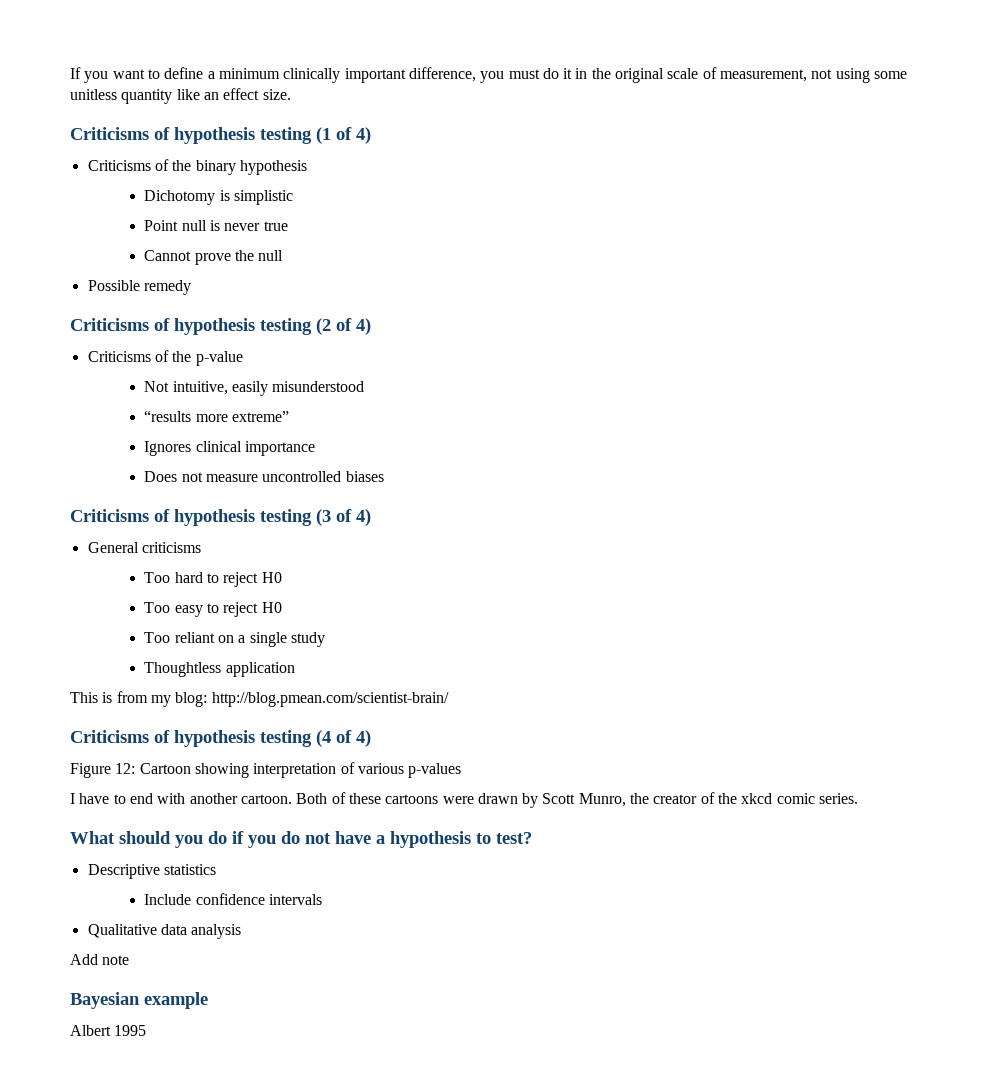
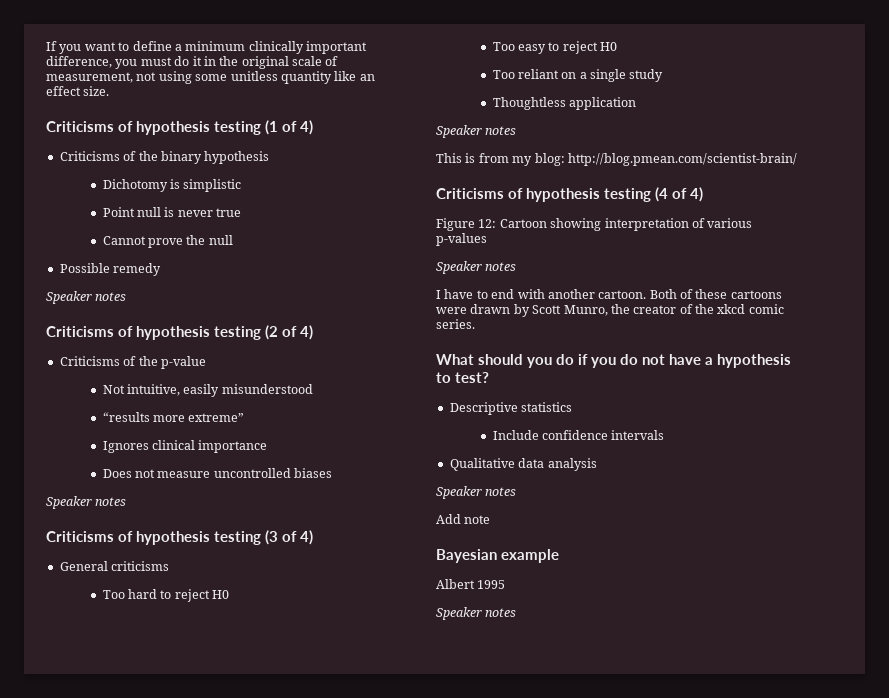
(191, 287) none -> [46,291,127,304] // Speaker notes
(384, 476) none -> [46,496,127,509] // Speaker notes
(295, 669) none -> [436,125,517,138] // Speaker notes
(462, 770) none -> [436,261,517,274] // Speaker notes
(242, 931) none -> [436,486,517,499] // Speaker notes
(147, 1030) none -> [436,607,517,620] // Speaker notes

